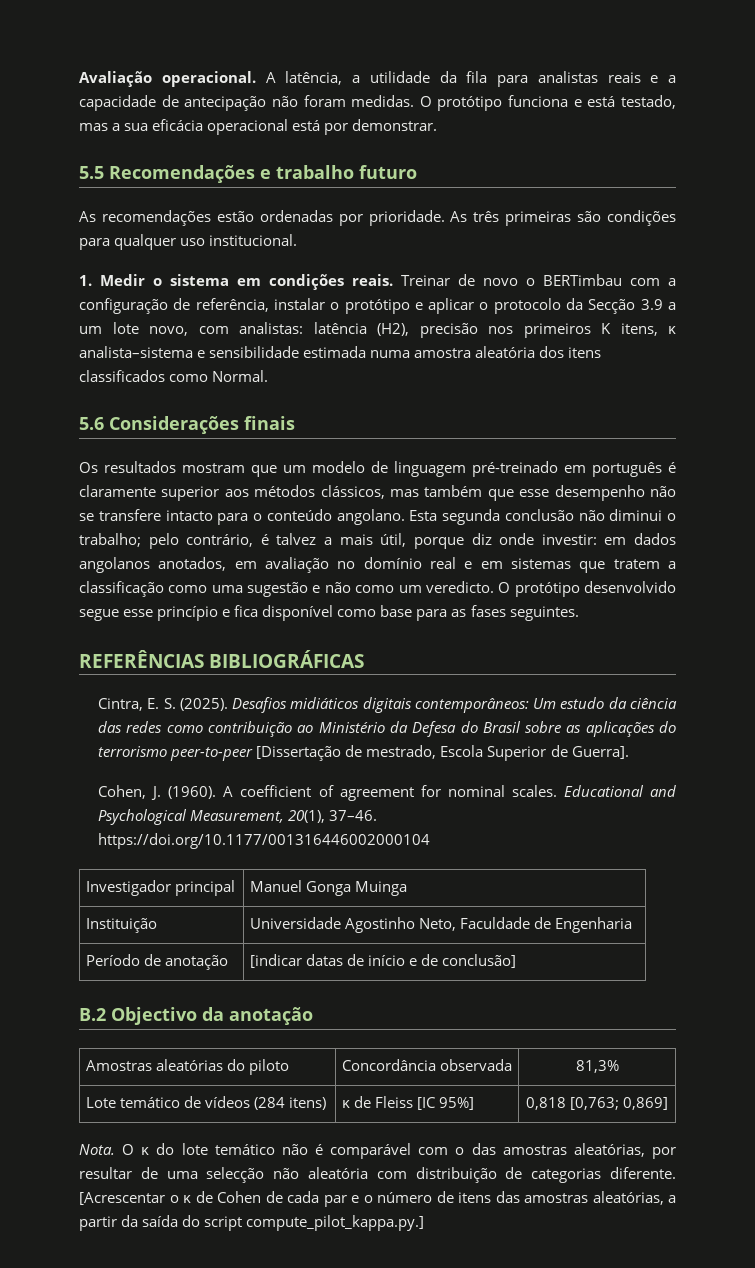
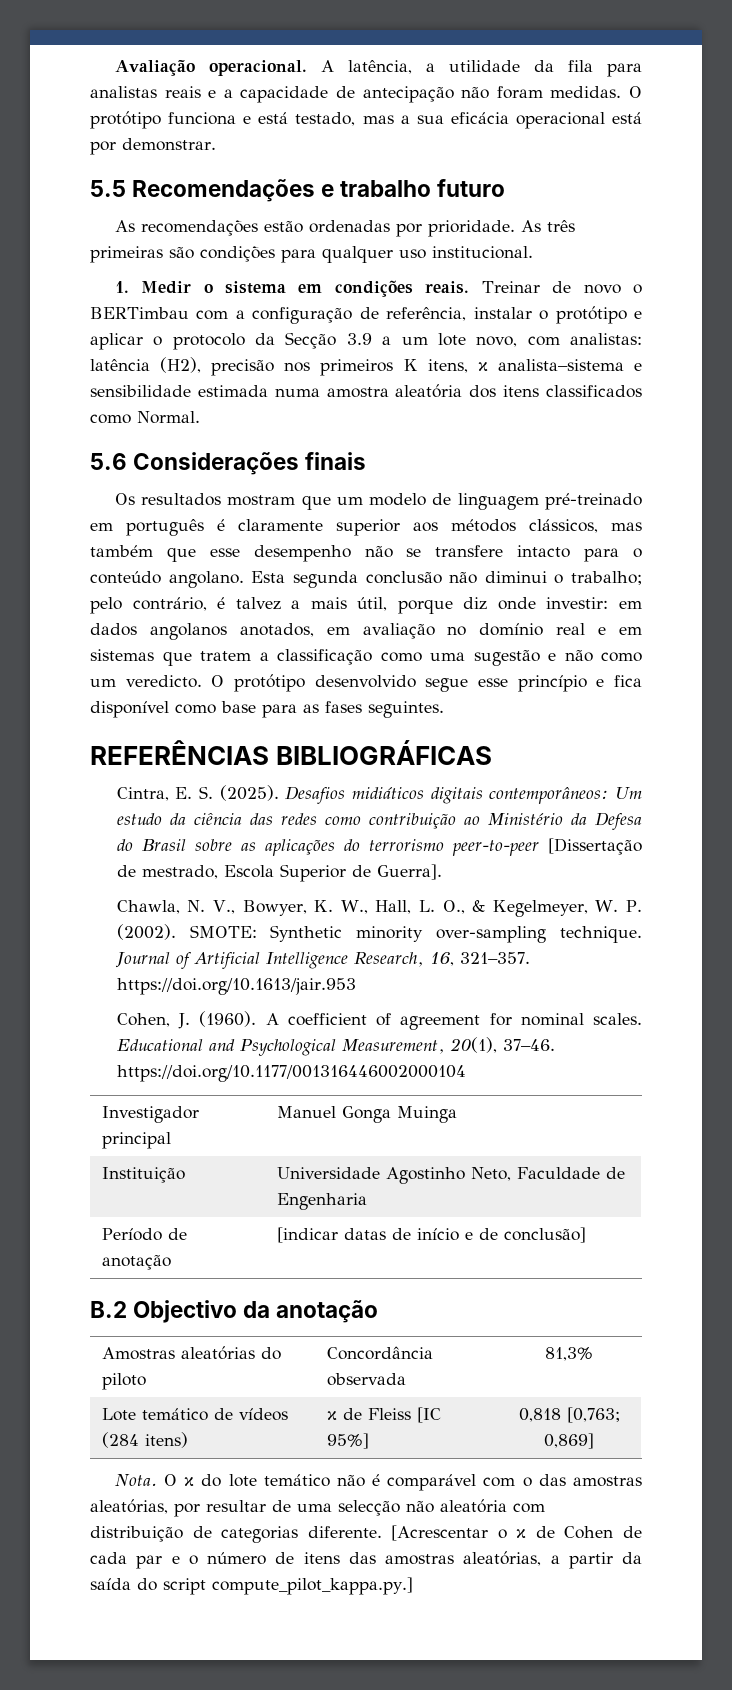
(629, 752) none -> [116,900,643,917] [116,924,642,943] [114,952,530,969] [116,978,356,995] // Chawla, N. V., Bowyer, K. W., Hall, L. O., & Kegelmeyer, W. P. (2002). SMOTE: Synthetic minority over-sampling technique. Journal of Artificial Intelligence Research, 16, 321–357. https://doi.org/10.1613/jair.953

